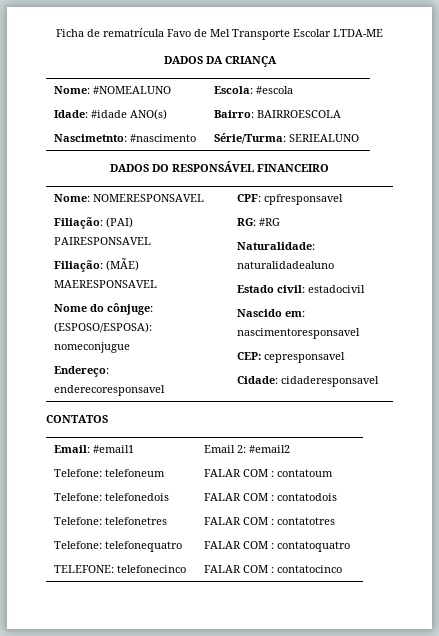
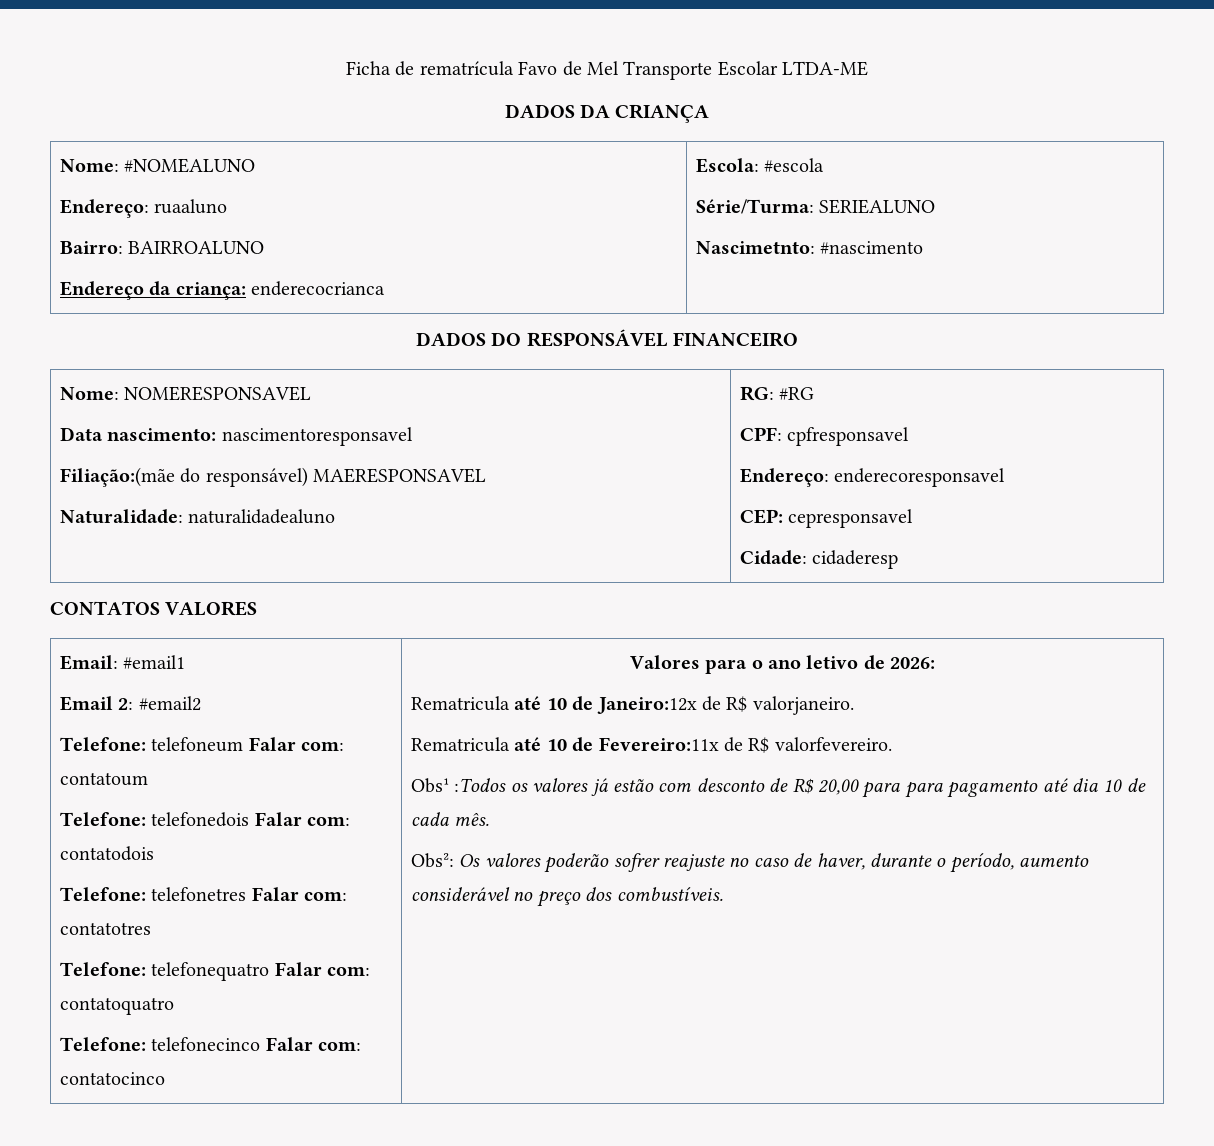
[54,109,168,120] [54,134,197,142] Idade: #idade ANO(s) // Nascimetnto: #nascimento -> [60,199,228,218] [60,241,265,254] [60,281,386,300] Endereço: ruaaluno // Bairro: BAIRROALUNO // Endereço da criança: enderecocrianca
[214,110,342,118] // Bairro: BAIRROESCOLA -> (825, 165) none
(360, 138) none -> [696,241,924,254] // Nascimetnto: #nascimento
[54,217,134,229] [54,237,152,245] [54,258,140,272] [54,280,158,288] [54,303,154,315] [54,322,153,333] [54,342,131,353] [54,366,110,377] [54,385,166,396] [237,194,344,205] [237,218,281,226] [237,242,316,250] [237,261,335,269] [237,285,366,293] [237,309,306,317] [237,328,361,339] Filiação: (PAI) PAIRESPONSAVEL // Filiação: (MÃE) MAERESPONSAVEL // Nome do cônjuge: (ESPOSO/ESPOSA): nomeconjugue // Endereço: enderecoresponsavel | CPF: cpfresponsavel // RG: #RG // Naturalidade: naturalidadealuno // Estado civil: estadocivil // Nascido em: nascimentoresponsavel -> [60,427,413,446] [60,467,487,487] [60,509,336,524] [740,386,815,401] [740,427,910,446] [740,468,1006,487] Data nascimento: nascimentoresponsavel // Filiação:(mãe do responsável) MAERESPONSAVEL // Naturalidade: naturalidadealuno | RG: #RG // CPF: cpfresponsavel // Endereço: enderecoresponsavel
[281,376,380,387] cidaderesponsavel -> [812,550,899,569] cidaderesp
(108, 419) none -> [165,601,258,616] VALORES
[54,469,166,477] [54,493,170,501] [54,517,168,525] [54,541,183,552] [54,565,187,573] [204,445,291,453] [204,469,334,477] [204,493,338,501] [204,517,336,525] [204,541,351,552] [204,565,343,573] Telefone: telefoneum // Telefone: telefonedois // Telefone: telefonetres // Telefone: telefonequatro // TELEFONE: telefonecinco | Email 2: #email2 // FALAR COM : contatoum // FALAR COM : contatodois // FALAR COM : contatotres // FALAR COM : contatoquatro // FALAR COM : contatocinco -> [60,696,201,711] [60,737,345,752] [60,772,149,786] [60,812,351,827] [60,846,155,861] [60,887,348,901] [60,922,152,935] [60,962,371,981] [60,997,175,1015] [60,1037,362,1051] [60,1072,166,1085] [629,655,936,674] [411,696,854,715] [411,737,892,753] [411,778,1146,798] [411,812,490,826] [411,853,1090,873] [411,887,723,907] Email 2: #email2 // Telefone: telefoneum Falar com: contatoum // Telefone: telefonedois Falar com: contatodois // Telefone: telefonetres Falar com: contatotres // Telefone: telefonequatro Falar com: contatoquatro // Telefone: telefonecinco Falar com: contatocinco | Valores para o ano letivo de 2026: // Rematricula até 10 de Janeiro:12x de R$ valorjaneiro. // Rematricula até 10 de Fevereiro:11x de R$ valorfevereiro. // Obs¹ :Todos os valores já estão com desconto de R$ 20,00 para para pagamento até dia 10 de cada mês. // Obs²: Os valores poderão sofrer reajuste no caso de haver, durante o período, aumento considerável no preço dos combustíveis.

